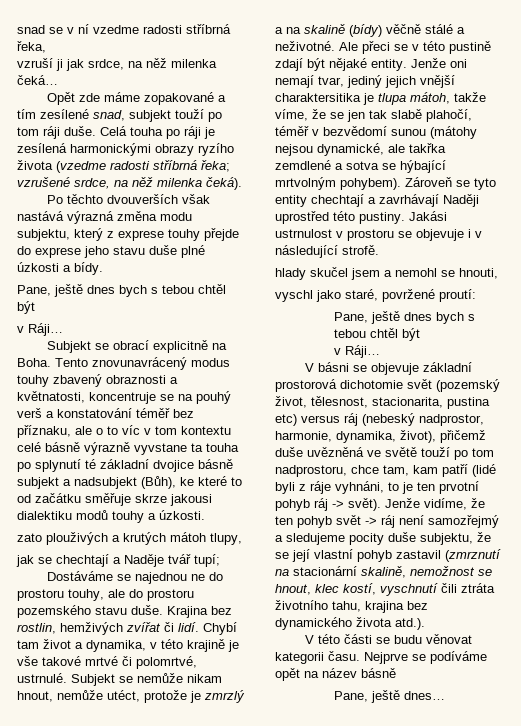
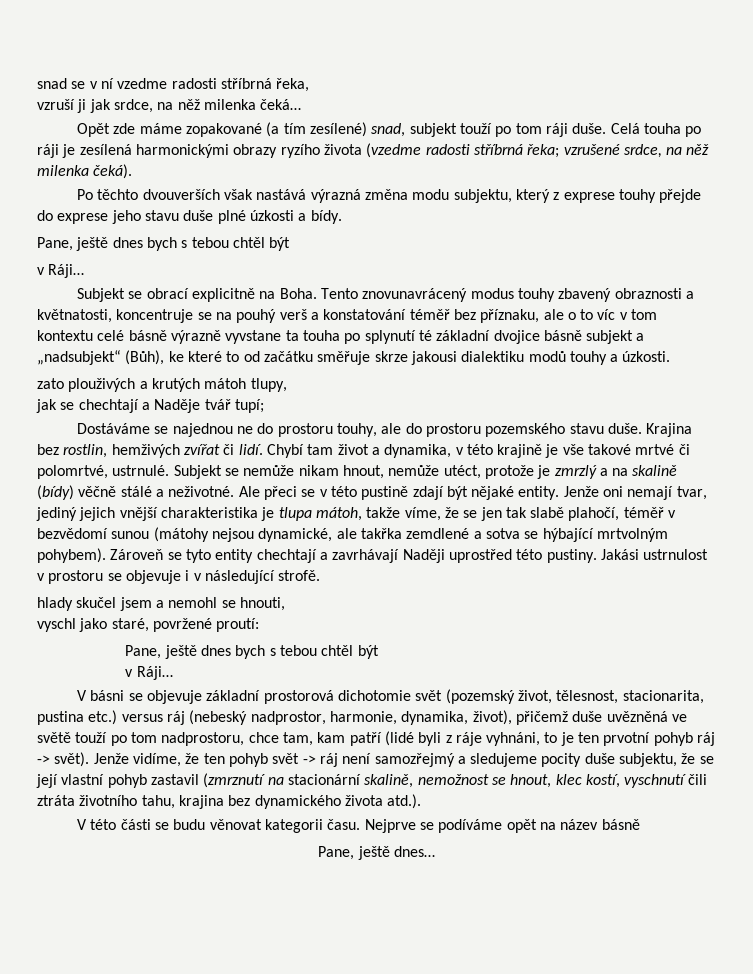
[218,95,227,102] [17,109,89,119] a tím zesílené -> [266,122,368,137] (a tím zesílené)
[74,477,137,489] nadsubjekt -> [37,350,121,365] „nadsubjekt“
[275,93,361,102] charaktersitika -> [160,507,258,518] charakteristika
[275,414,297,426] etc) -> [88,710,118,725] etc.)

